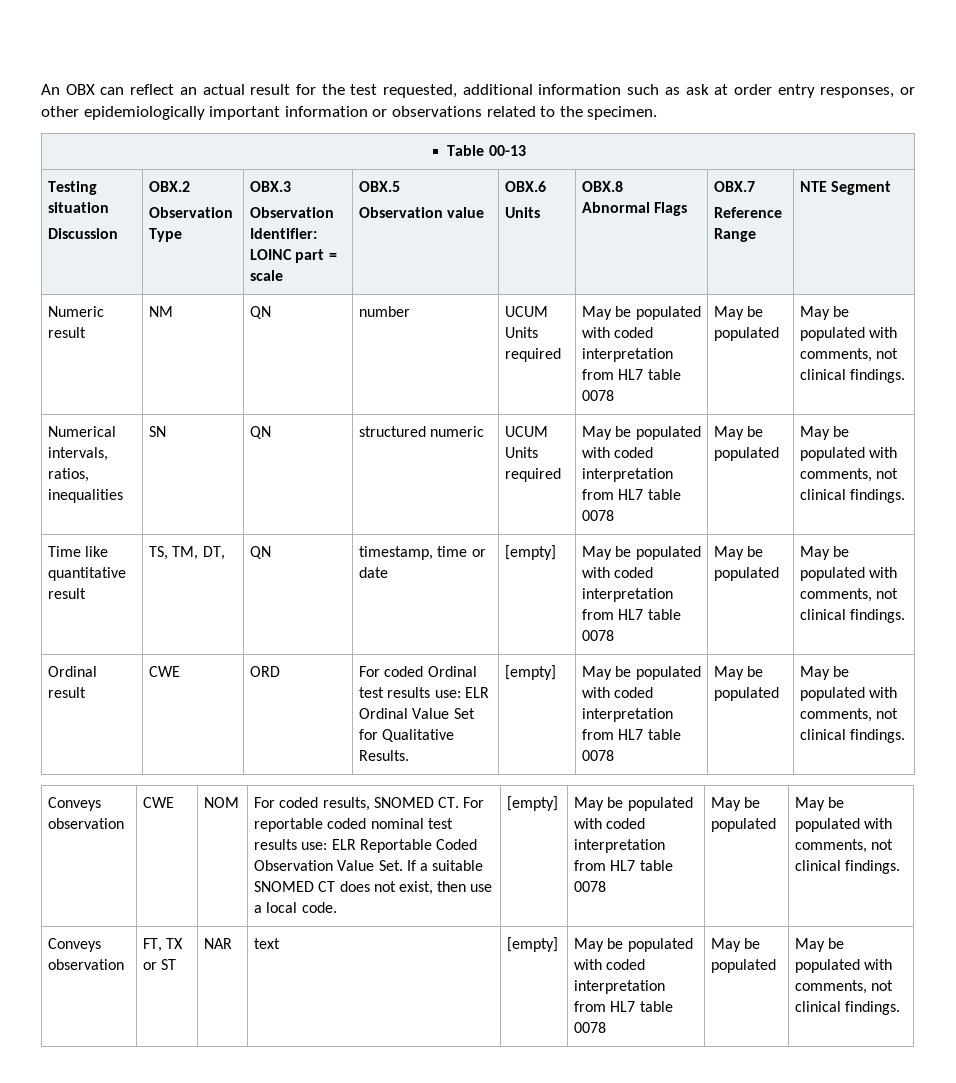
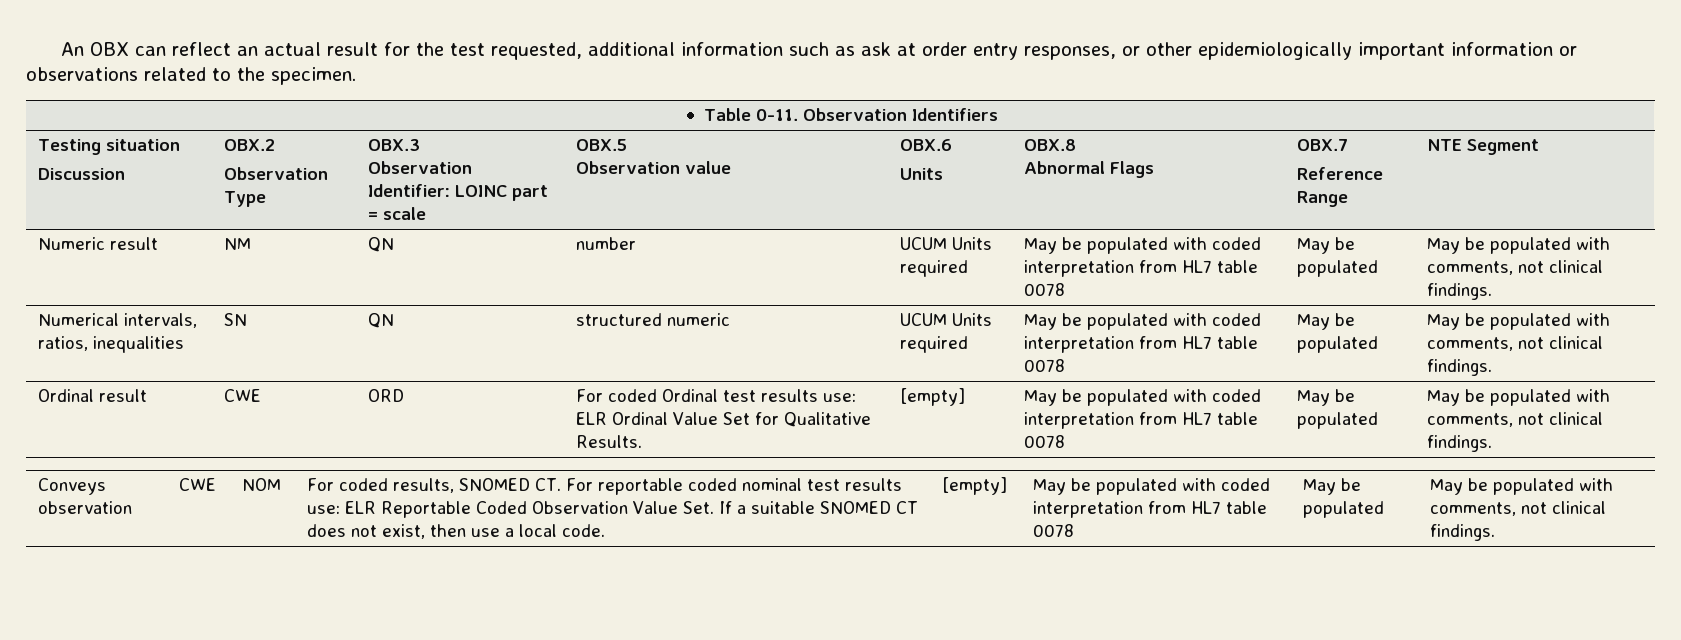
[488,145,526,156] 00-13 -> [755,108,998,121] 0-11. Observation Identifiers
[48,546,109,557] [48,567,127,581] [48,588,87,599] [149,546,225,560] [250,546,272,559] [359,546,486,560] [359,567,389,578] [505,545,557,560] [582,546,701,560] [582,567,654,578] [582,588,674,602] [582,609,681,620] [582,630,615,641] [714,546,764,560] [714,567,780,581] [800,546,850,560] [800,567,898,581] [800,588,899,602] [800,609,906,623] // Time like quantitative result | TS, TM, DT, | QN | timestamp, time or date | [empty] | May be populated with coded interpretation from HL7 table 0078 | May be populated | May be populated with comments, not clinical findings. -> (1493, 367) none
[48,938,102,952] [48,959,125,970] [143,938,184,952] [143,959,177,970] [204,938,233,949] [254,938,281,949] [507,937,559,952] [574,938,693,952] [574,959,646,970] [574,980,666,994] [574,1001,673,1012] [574,1022,607,1033] [711,938,761,952] [711,959,777,973] [795,938,845,952] [795,959,893,973] [795,980,894,994] [795,1001,901,1015] // Conveys observation | FT, TX or ST | NAR | text | [empty] | May be populated with coded interpretation from HL7 table 0078 | May be populated | May be populated with comments, not clinical findings. -> (1496, 532) none

